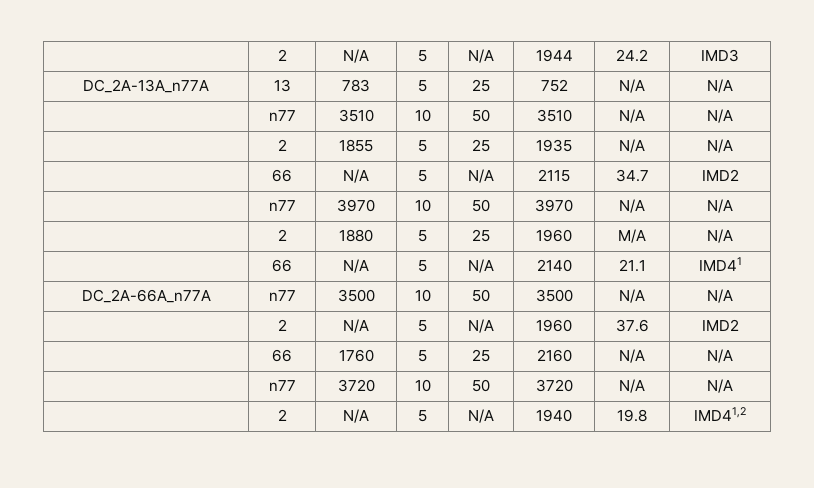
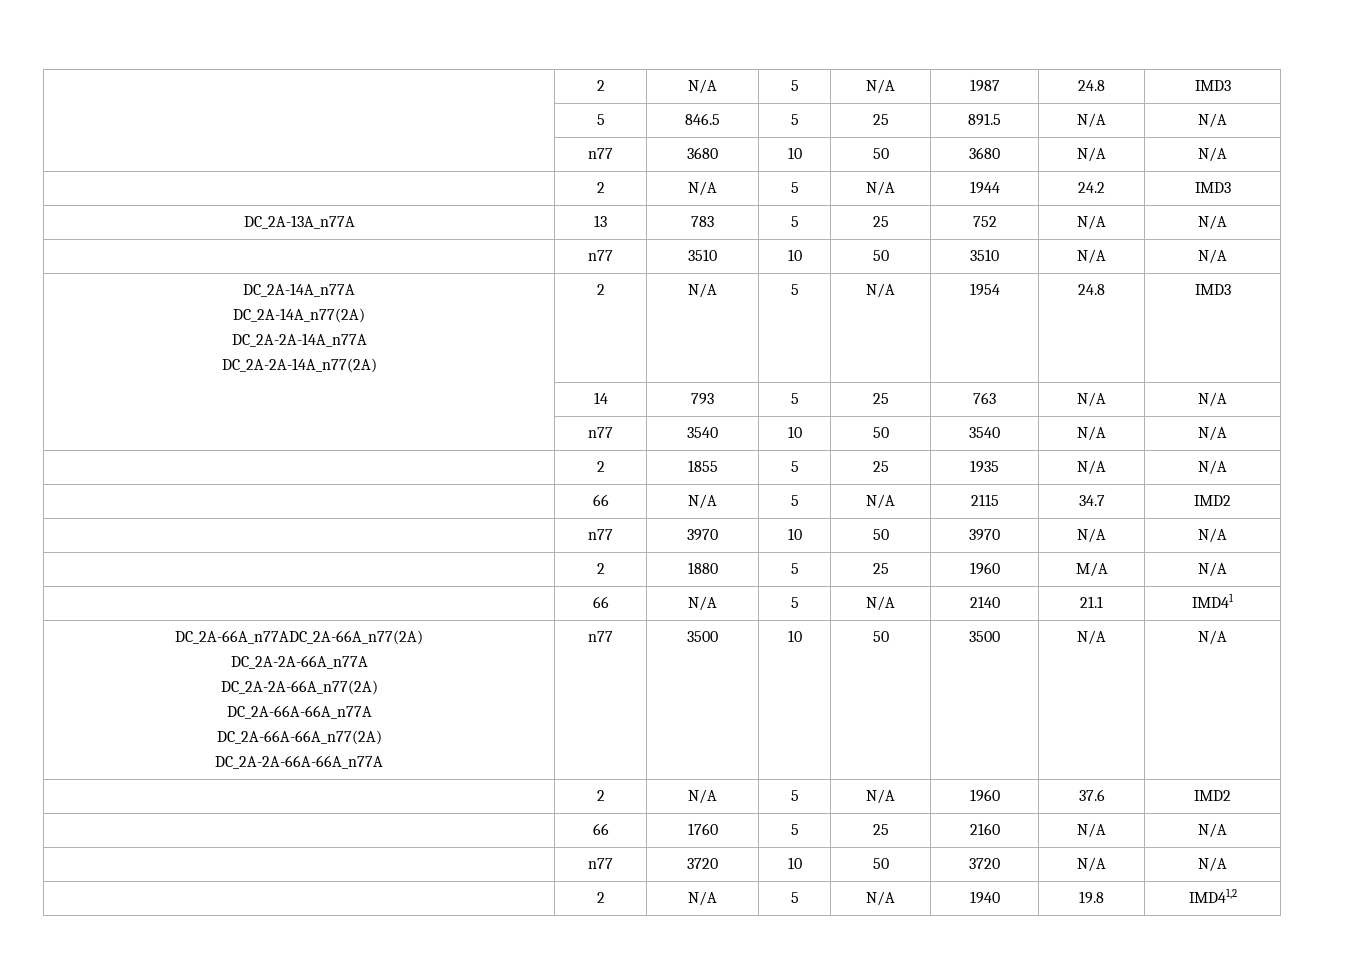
[277,49,287,61] [343,49,369,63] [418,50,427,62] [468,49,494,63] | 2 | N/A | 5 | N/A -> [596,80,605,91] [688,79,717,94] [790,80,799,91] [866,79,895,94] [969,79,1000,92] [1078,80,1105,91] [1194,80,1231,91] [596,114,605,125] [685,113,720,125] [790,114,799,125] [872,114,889,125] [968,113,1001,126] [1077,113,1106,128] [1198,113,1227,128] [588,148,613,159] [687,147,718,159] [787,147,802,159] [872,148,889,159] [969,147,1000,159] [1077,147,1106,162] [1198,147,1227,162] [596,182,605,193] [688,181,717,196] [790,182,799,193] [866,181,895,196] | 2 | N/A | 5 | N/A | 1987 | 24.8 | IMD3 // | 5 | 846.5 | 5 | 25 | 891.5 | N/A | N/A // | n77 | 3680 | 10 | 50 | 3680 | N/A | N/A // | 2 | N/A | 5 | N/A
(733, 116) none -> [243,283,355,297] [233,308,365,323] [231,333,367,347] [221,358,377,373] [596,284,605,295] [688,283,717,298] [790,284,799,295] [866,283,895,298] [969,283,1000,296] [1078,284,1105,295] [1194,284,1231,295] [593,392,608,404] [691,393,714,405] [790,393,799,404] [872,393,889,404] [973,392,996,404] [1077,392,1106,407] [1198,392,1227,407] [588,427,613,438] [687,427,718,438] [787,426,802,438] [872,427,889,438] [969,427,1000,438] [1077,426,1106,441] [1198,426,1227,441] // DC_2A-14A_n77A // DC_2A-14A_n77(2A) // DC_2A-2A-14A_n77A // DC_2A-2A-14A_n77(2A) | 2 | N/A | 5 | N/A | 1954 | 24.8 | IMD3 // | 14 | 793 | 5 | 25 | 763 | N/A | N/A // | n77 | 3540 | 10 | 50 | 3540 | N/A | N/A
[81,289,211,303] DC_2A-66A_n77A -> [175,630,423,645] [230,655,368,669] [220,680,378,695] [226,705,372,719] [216,730,382,745] [215,755,383,769] DC_2A-66A_n77ADC_2A-66A_n77(2A) // DC_2A-2A-66A_n77A // DC_2A-2A-66A_n77(2A) // DC_2A-66A-66A_n77A // DC_2A-66A-66A_n77(2A) // DC_2A-2A-66A-66A_n77A

